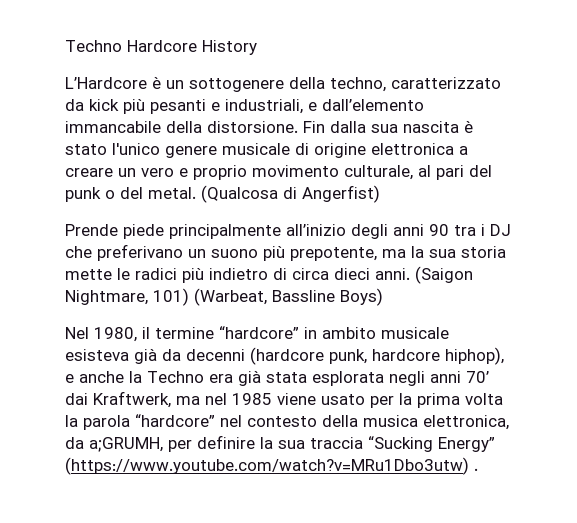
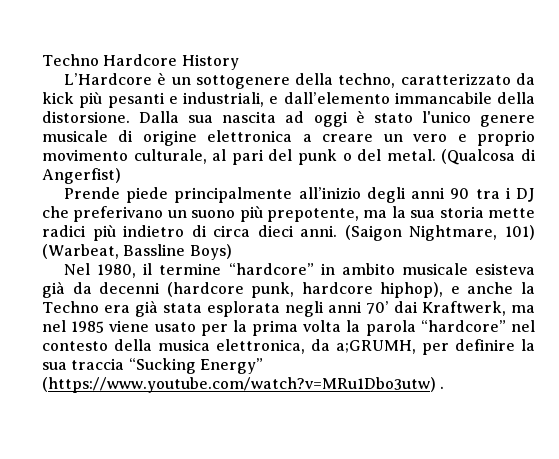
[303,121,459,133] Fin dalla sua nascita -> [139,111,348,127] Dalla sua nascita ad oggi
[117,268,130,280] le -> (535, 213) none

